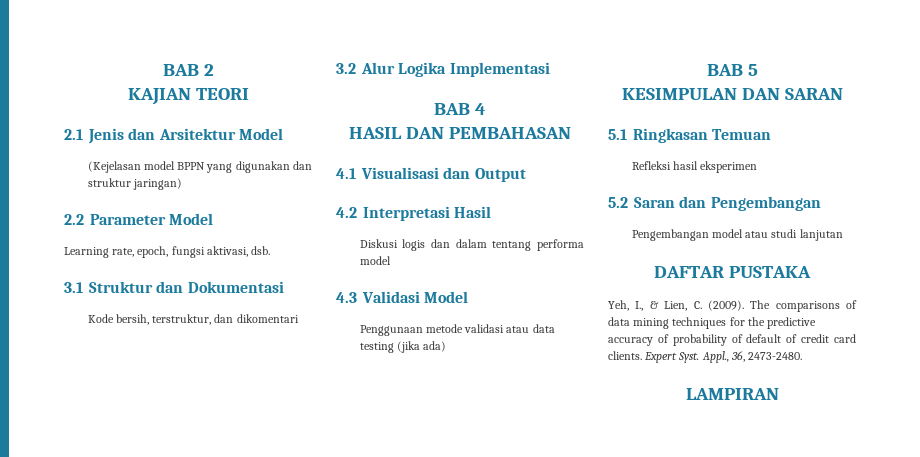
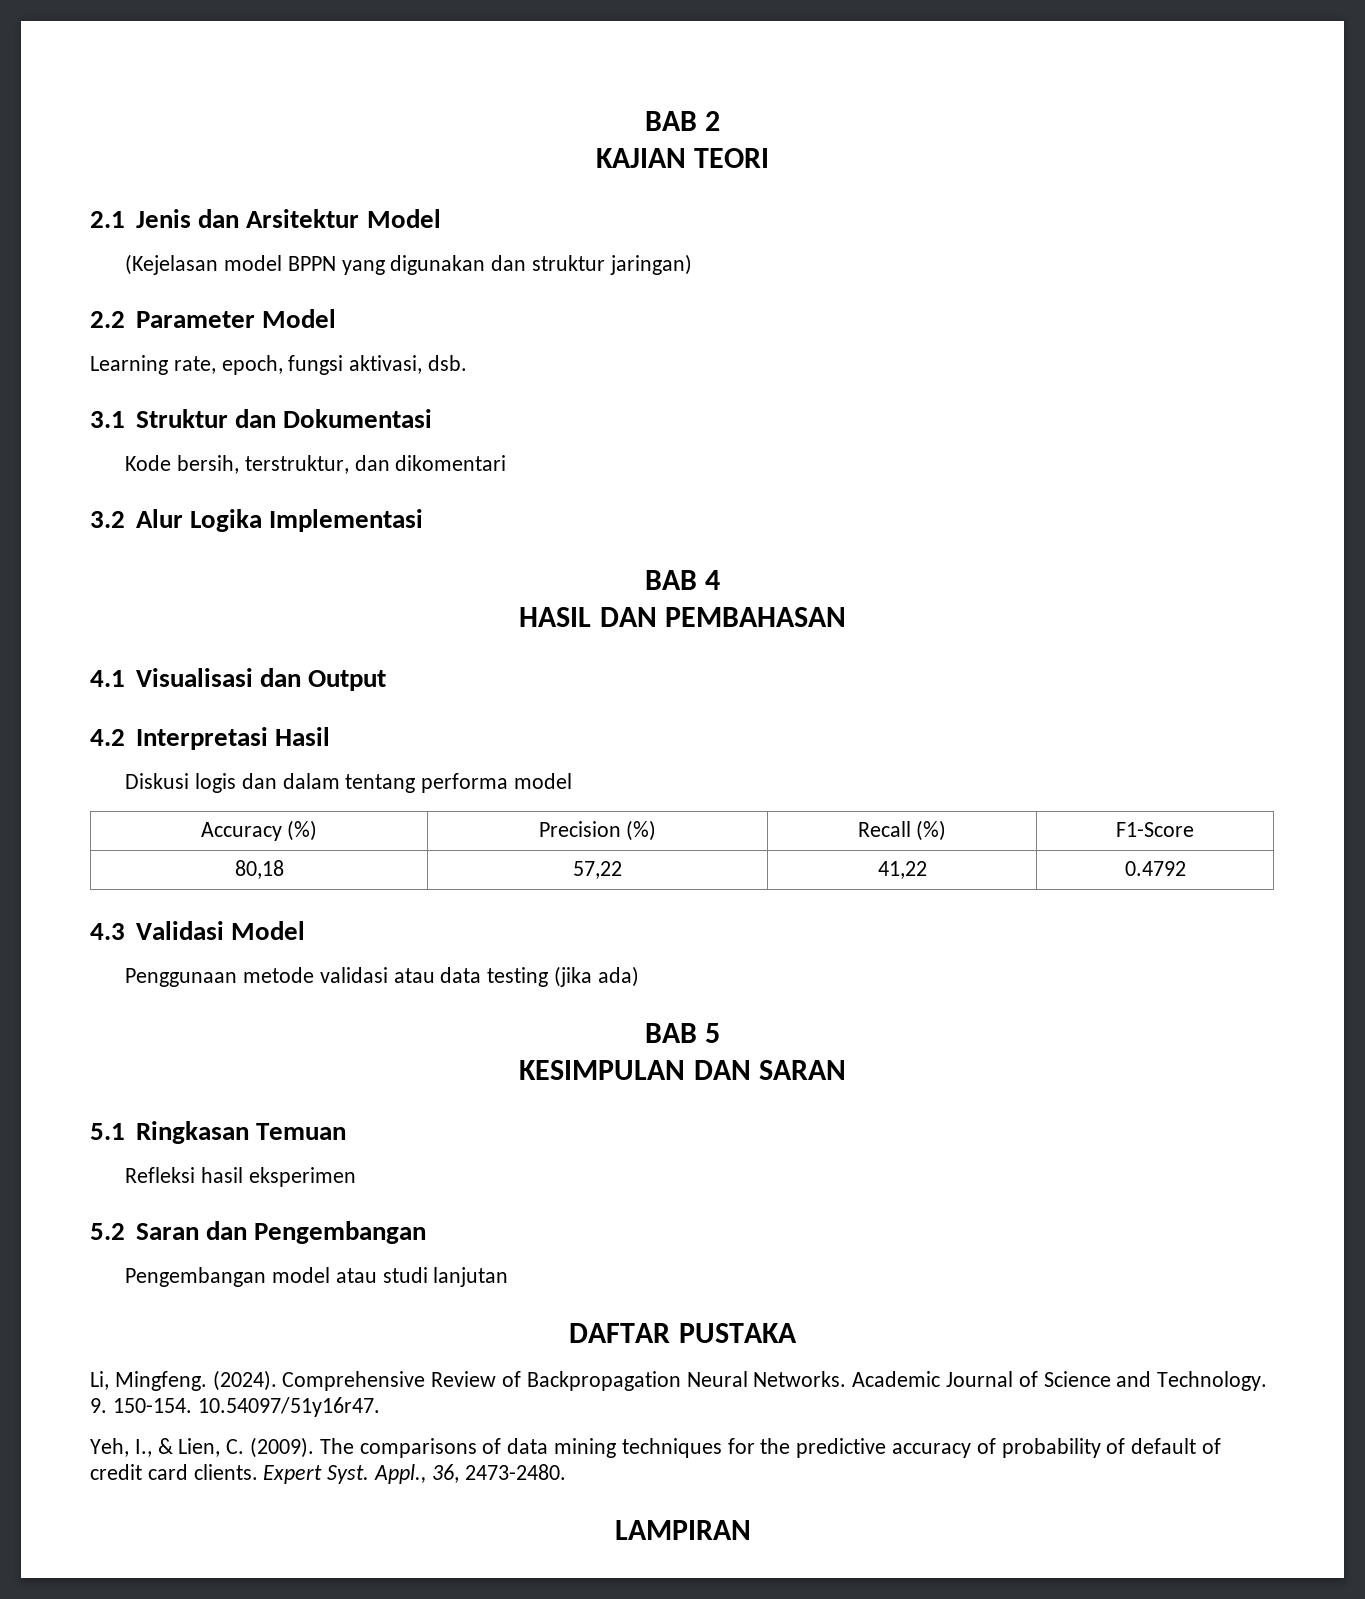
(391, 260) none -> [200,820,318,841] [538,820,657,841] [857,820,947,841] [1116,822,1194,837] [234,860,284,879] [573,861,622,879] [877,861,927,879] [1124,861,1186,876] // Accuracy (%) | Precision (%) | Recall (%) | F1-Score // 80,18 | 57,22 | 41,22 | 0.4792
(811, 272) none -> [90,1370,1268,1391] [90,1397,380,1417] // Li, Mingfeng. (2024). Comprehensive Review of Backpropagation Neural Networks. Academic Journal of Science and Technology. 9. 150-154. 10.54097/51y16r47.

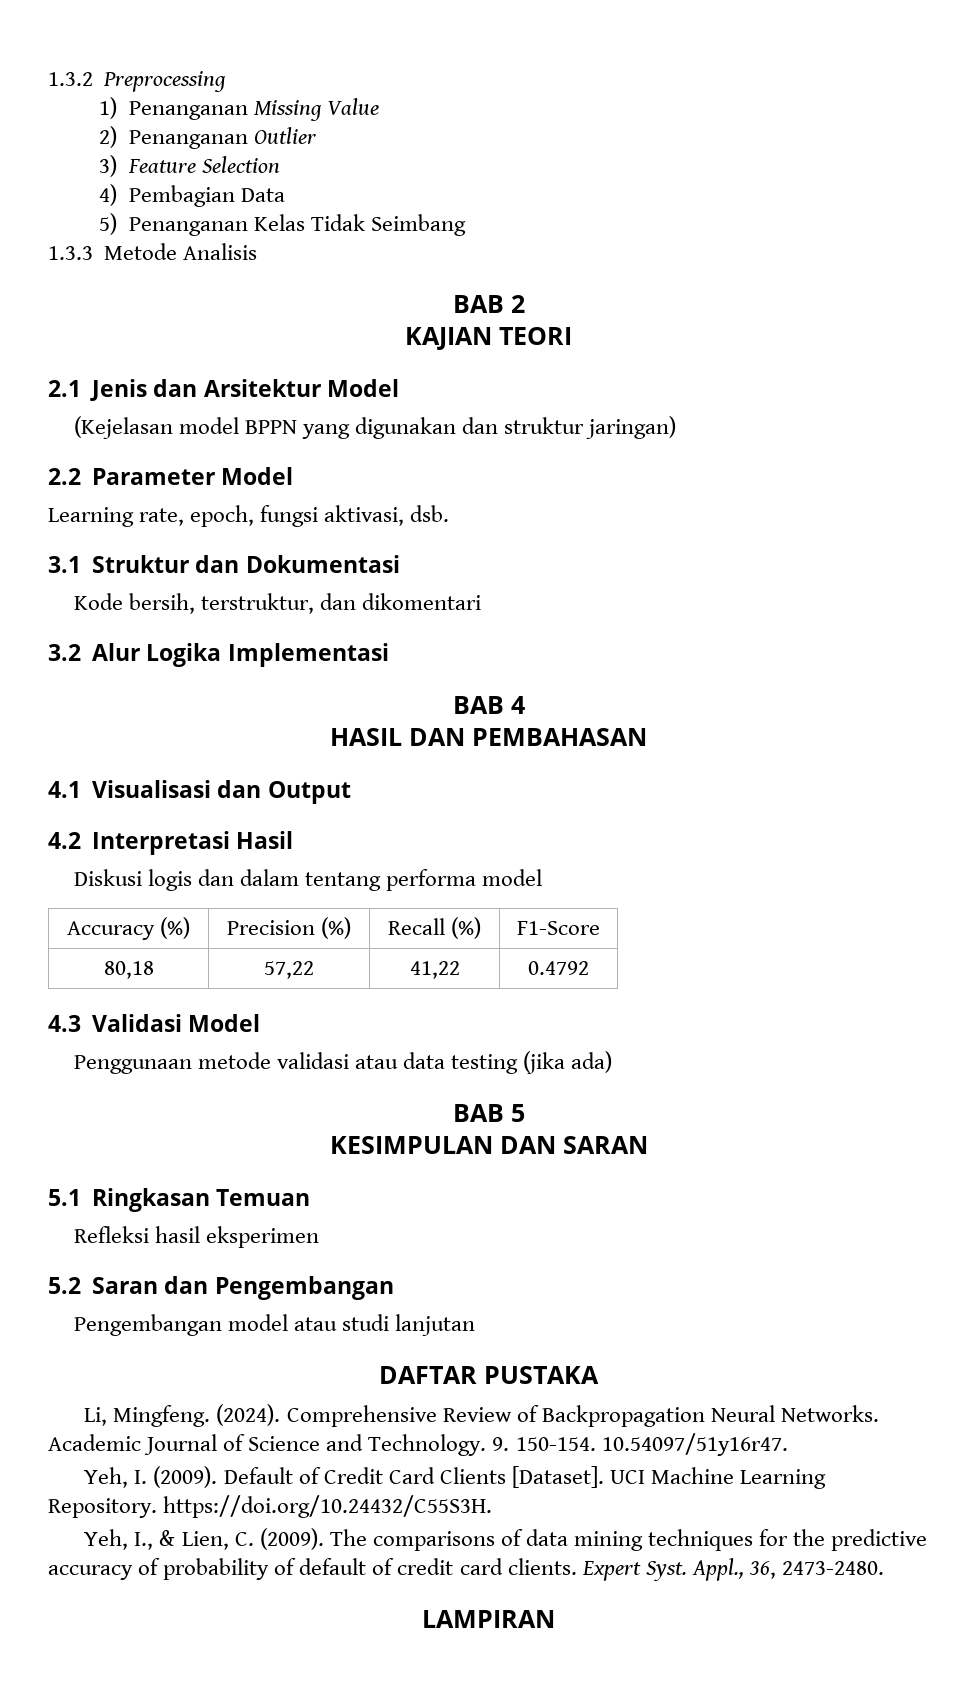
(644, 121) none -> [48,71,227,92] [99,97,379,121] [99,126,317,149] [99,155,280,177] [99,184,285,207] [99,213,466,236] [48,243,258,260] 1.3.2 Preprocessing // 1) Penanganan Missing Value // 2) Penanganan Outlier // 3) Feature Selection // 4) Pembagian Data // 5) Penanganan Kelas Tidak Seimbang // 1.3.3 Metode Analisis //
(380, 1407) none -> [84,1466,827,1489] [48,1495,493,1518] // Yeh, I. (2009). Default of Credit Card Clients [Dataset]. UCI Machine Learning Repository. https://doi.org/10.24432/C55S3H.

